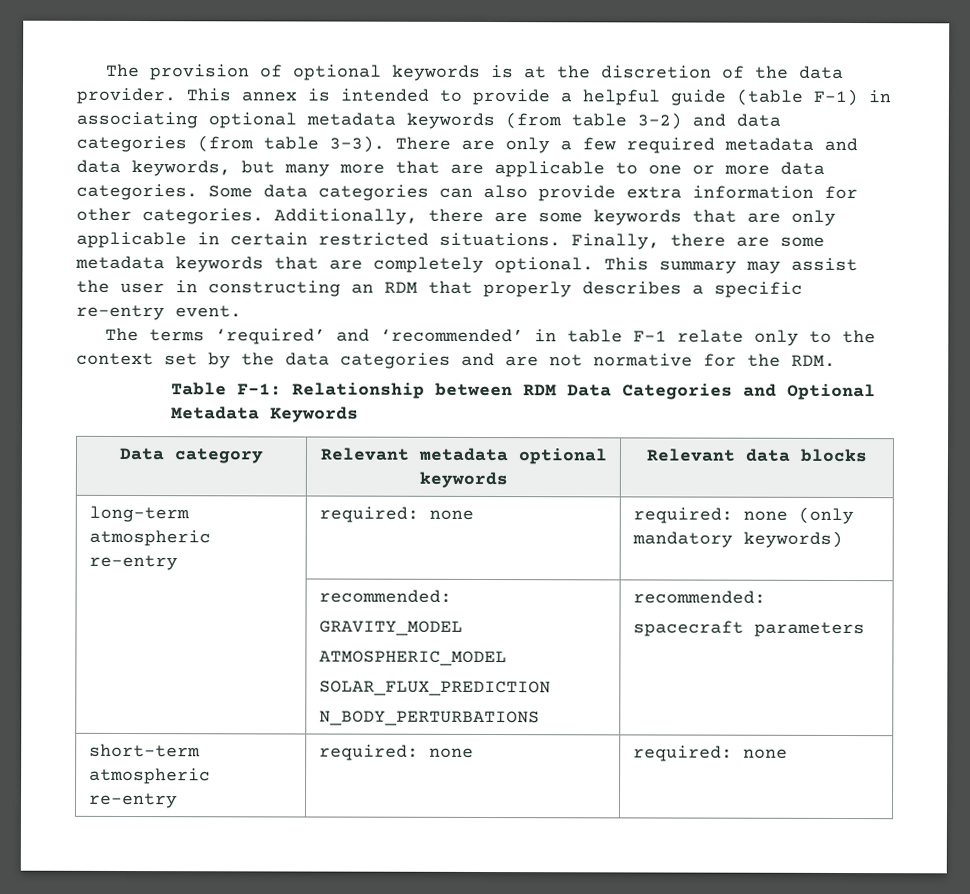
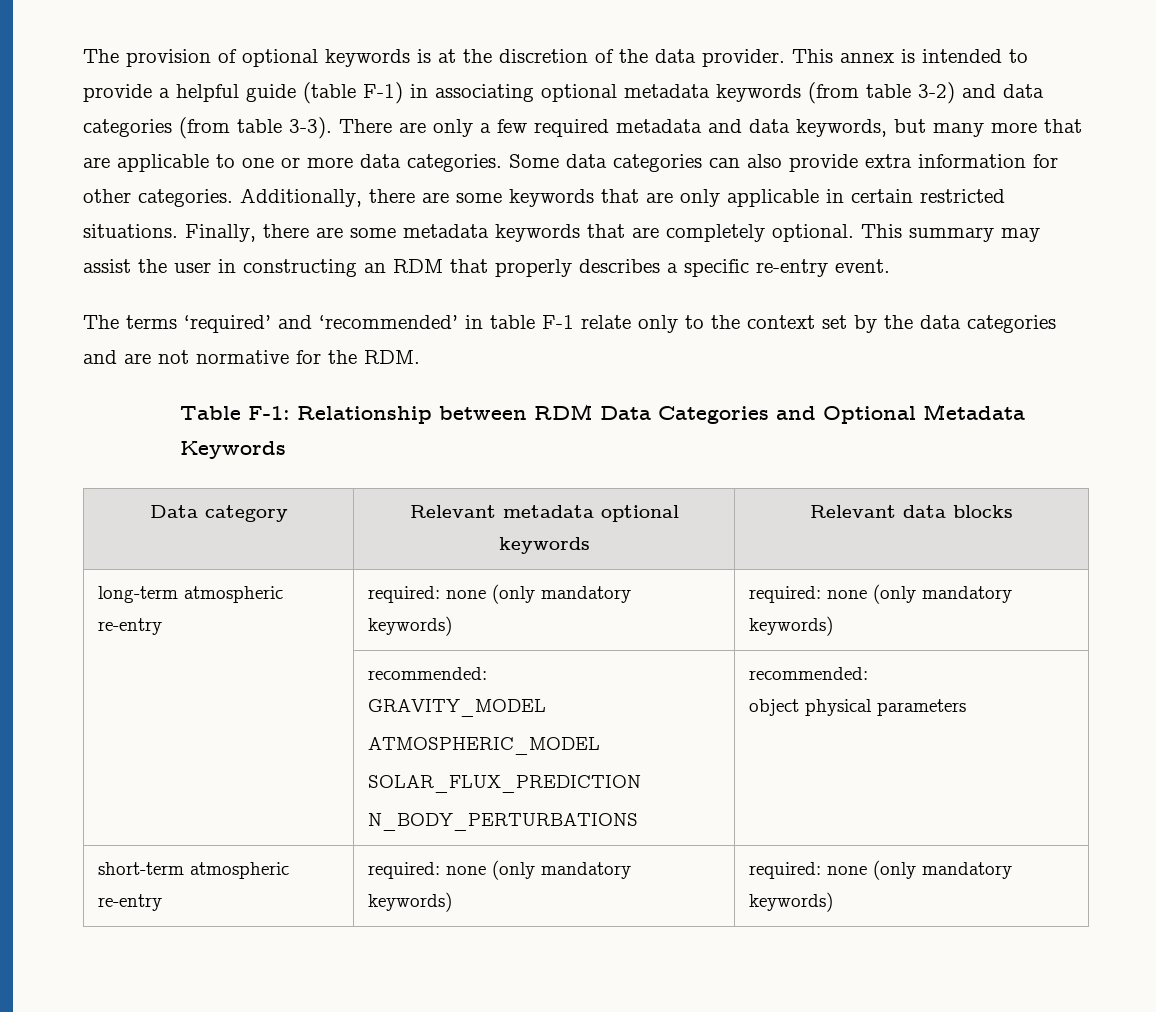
(474, 514) none -> [491,584,631,604] [367,616,452,636] (only mandatory keywords)
[632,620,744,637] spacecraft -> [748,699,872,716] object physical
[632,745,788,762] | required: none -> [491,860,631,880] [367,892,452,912] [748,860,1012,880] [748,892,833,912] (only mandatory keywords) | required: none (only mandatory keywords)

